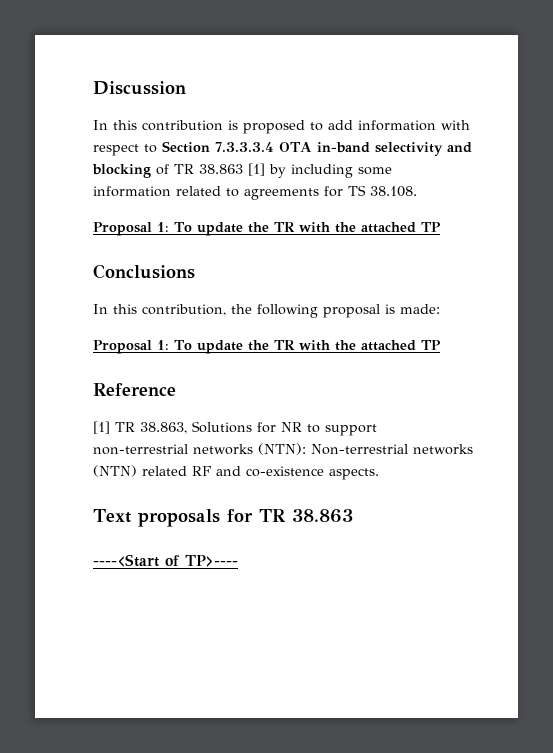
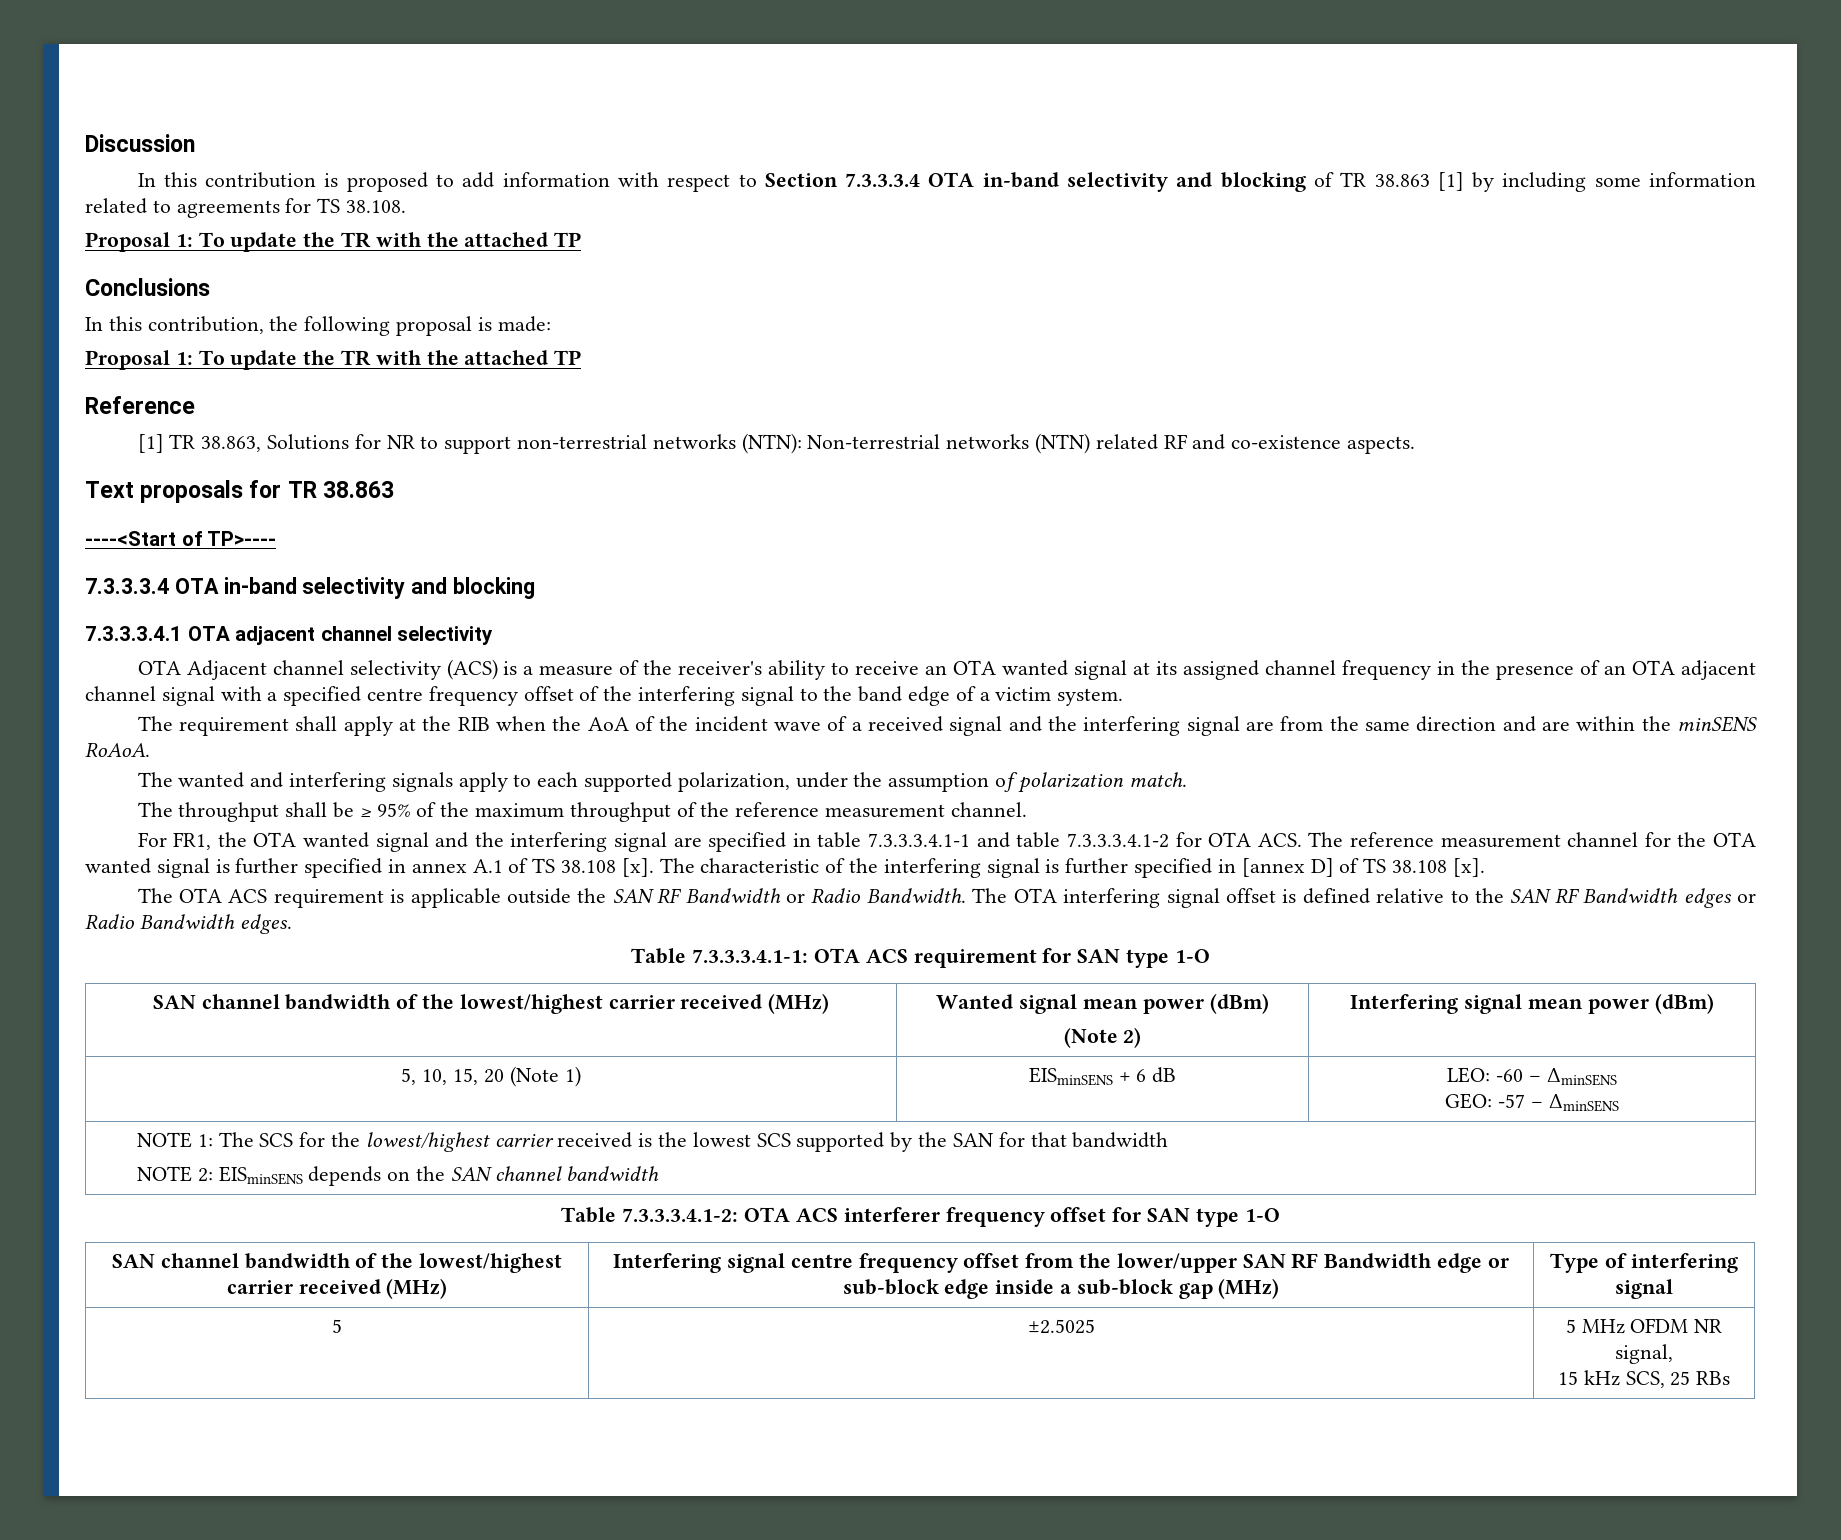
(238, 561) none -> [85,577,536,599] [85,626,494,645] [137,659,1757,680] [85,686,1124,706] [137,716,1757,736] [85,742,150,757] [137,772,1187,793] [137,802,1027,822] [137,832,1757,852] [85,858,1485,878] [137,888,1756,908] [85,914,292,934] [631,948,1210,968] [152,993,830,1014] [936,993,1269,1014] [1063,1027,1142,1048] [1350,993,1714,1014] [401,1066,581,1087] [1028,1067,1177,1086] [1447,1067,1617,1086] [1445,1093,1619,1112] [137,1132,1169,1152] [137,1166,660,1186] [561,1207,1280,1227] [111,1253,563,1273] [226,1278,448,1299] [613,1253,1509,1273] [842,1278,1280,1299] [1550,1253,1738,1273] [1615,1279,1673,1299] [332,1319,342,1333] [1027,1319,1095,1334] [1565,1318,1723,1334] [1615,1344,1673,1364] [1557,1370,1731,1388] // 7.3.3.3.4 OTA in-band selectivity and blocking // 7.3.3.3.4.1 OTA adjacent channel selectivity // OTA Adjacent channel selectivity (ACS) is a measure of the receiver's ability to receive an OTA wanted signal at its assigned channel frequency in the presence of an OTA adjacent channel signal with a specified centre frequency offset of the interfering signal to the band edge of a victim system. // The requirement shall apply at the RIB when the AoA of the incident wave of a received signal and the interfering signal are from the same direction and are within the minSENS RoAoA. // The wanted and interfering signals apply to each supported polarization, under the assumption of polarization match. // The throughput shall be ≥ 95% of the maximum throughput of the reference measurement channel. // For FR1, the OTA wanted signal and the interfering signal are specified in table 7.3.3.3.4.1-1 and table 7.3.3.3.4.1-2 for OTA ACS. The reference measurement channel for the OTA wanted signal is further specified in annex A.1 of TS 38.108 [x]. The characteristic of the interfering signal is further specified in [annex D] of TS 38.108 [x]. // The OTA ACS requirement is applicable outside the SAN RF Bandwidth or Radio Bandwidth. The OTA interfering signal offset is defined relative to the SAN RF Bandwidth edges or Radio Bandwidth edges. // Table 7.3.3.3.4.1-1: OTA ACS requirement for SAN type 1-O // SAN channel bandwidth of the lowest/highest carrier received (MHz) | Wanted signal mean power (dBm) // (Note 2) | Interfering signal mean power (dBm) // 5, 10, 15, 20 (Note 1) | EISminSENS + 6 dB | LEO: -60 – ΔminSENS // GEO: -57 – ΔminSENS // NOTE 1: The SCS for the lowest/highest carrier received is the lowest SCS supported by the SAN for that bandwidth // NOTE 2: EISminSENS depends on the SAN channel bandwidth // Table 7.3.3.3.4.1-2: OTA ACS interferer frequency offset for SAN type 1-O // SAN channel bandwidth of the lowest/highest carrier received (MHz) | Interfering signal centre frequency offset from the lower/upper SAN RF Bandwidth edge or sub-block edge inside a sub-block gap (MHz) | Type of interfering signal // 5 | ±2.5025 | 5 MHz OFDM NR signal, // 15 kHz SCS, 25 RBs

